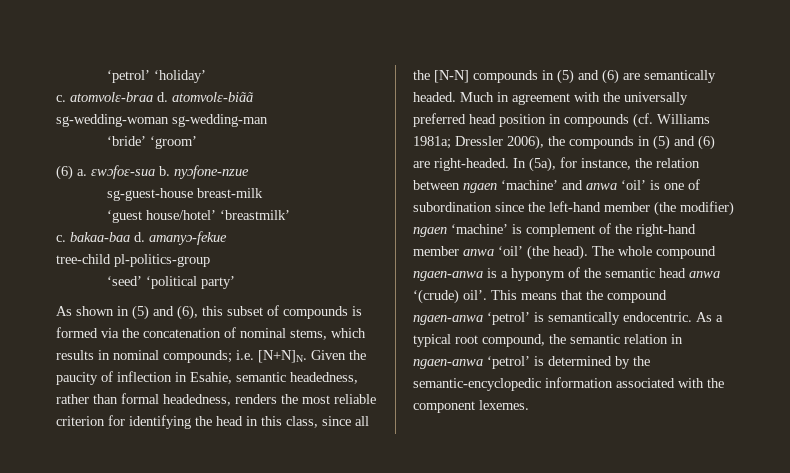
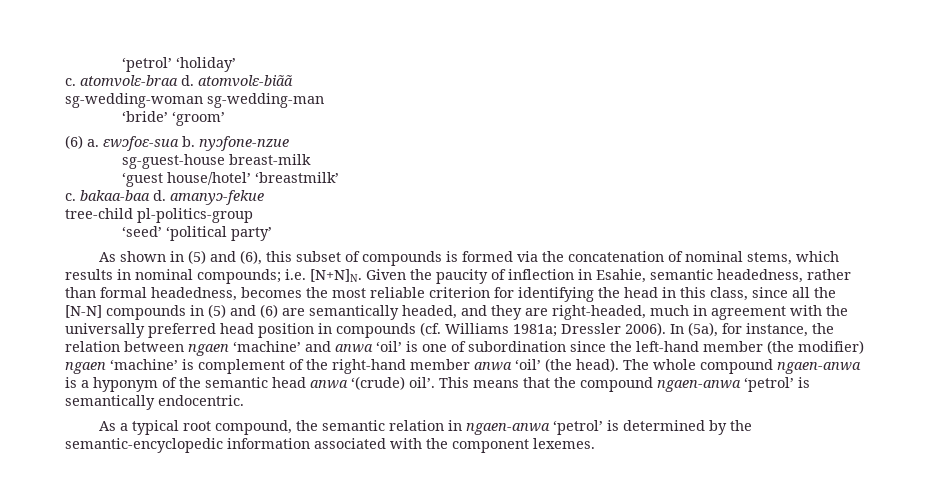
[235,394,277,404] renders -> [241,287,302,298] becomes
[413,92,494,102] headed. Much -> [402,305,689,320] headed, and they are right-headed, much
[507,135,715,150] [413,158,509,171] 2006), the compounds in (5) and (6) are right-headed. -> [625,322,666,336] 2006).
(692, 317) none -> (244, 400) //

